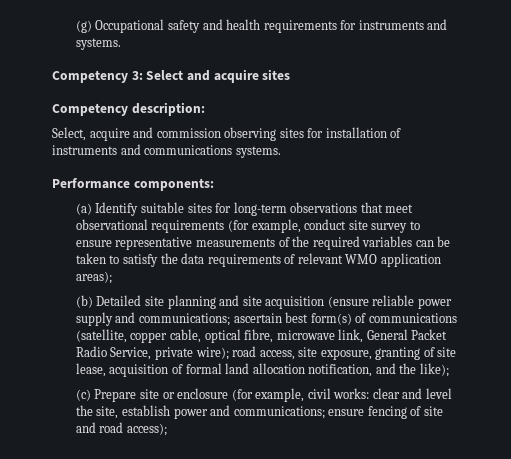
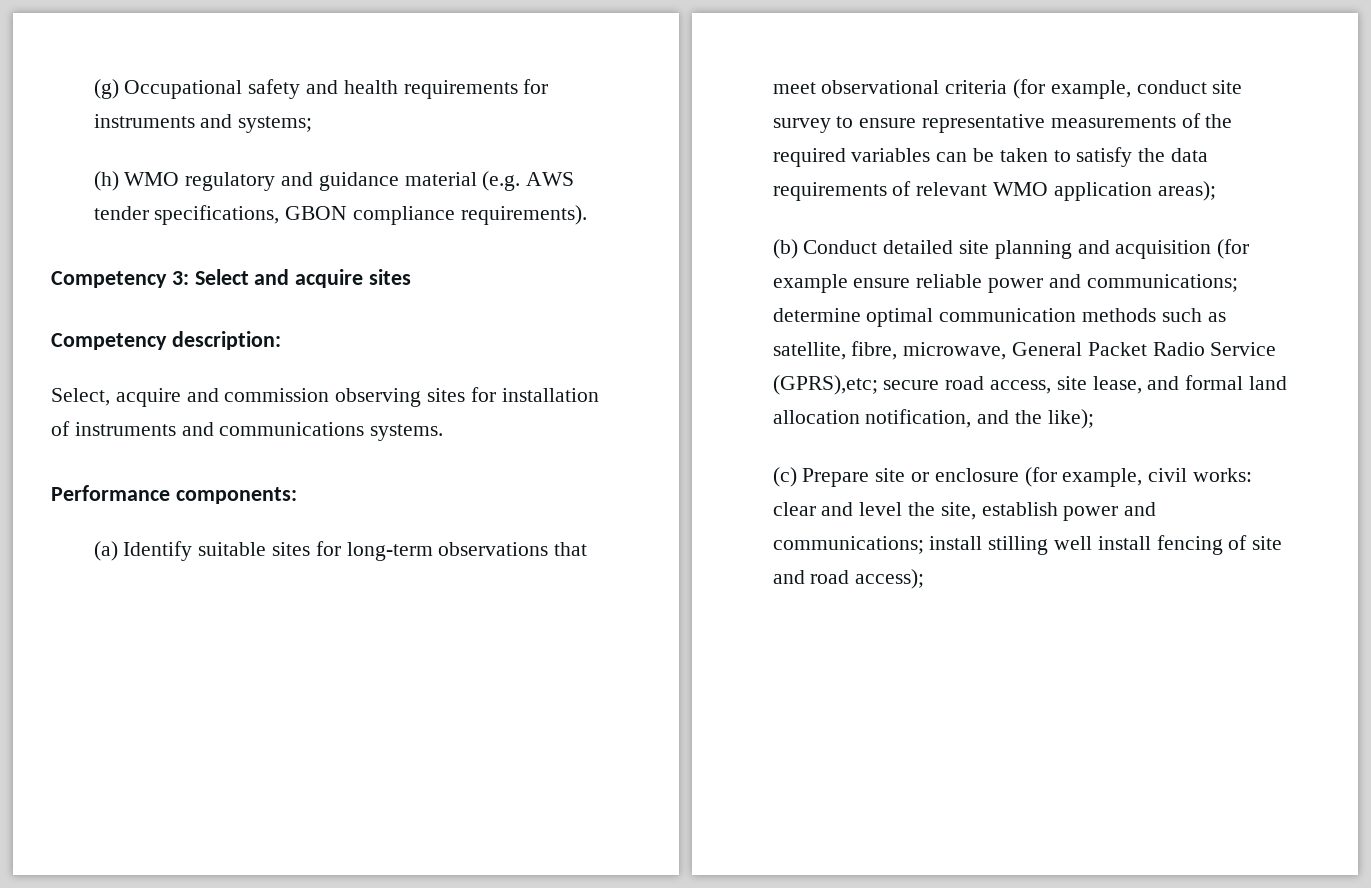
[75,38,121,50] systems. -> [238,116,313,133] [93,171,575,191] [93,205,587,225] systems; // (h) WMO regulatory and guidance material (e.g. AWS tender specifications, GBON compliance requirements).
[151,220,225,233] requirements -> [945,80,1008,94] criteria
[96,295,142,306] Detailed -> [803,240,954,254] Conduct detailed
[242,296,369,309] site acquisition (ensure -> [1115,239,1250,259] [772,274,911,293] acquisition (for example ensure
[75,312,457,326] [75,329,448,343] [75,346,457,360] [75,363,183,377] supply and communications; ascertain best form(s) of communications (satellite, copper cable, optical fibre, microwave link, General Packet Radio Service, private wire); road access, site exposure, granting of site lease, acquisition of -> [1048,274,1238,292] [772,308,1226,327] [772,341,1277,360] [772,375,1180,395] and communications; determine optimal communication methods such as satellite, fibre, microwave, General Packet Radio Service (GPRS),etc; secure road access, site lease, and
[328,409,365,416] ensure -> [929,536,1151,555] install stilling well install

